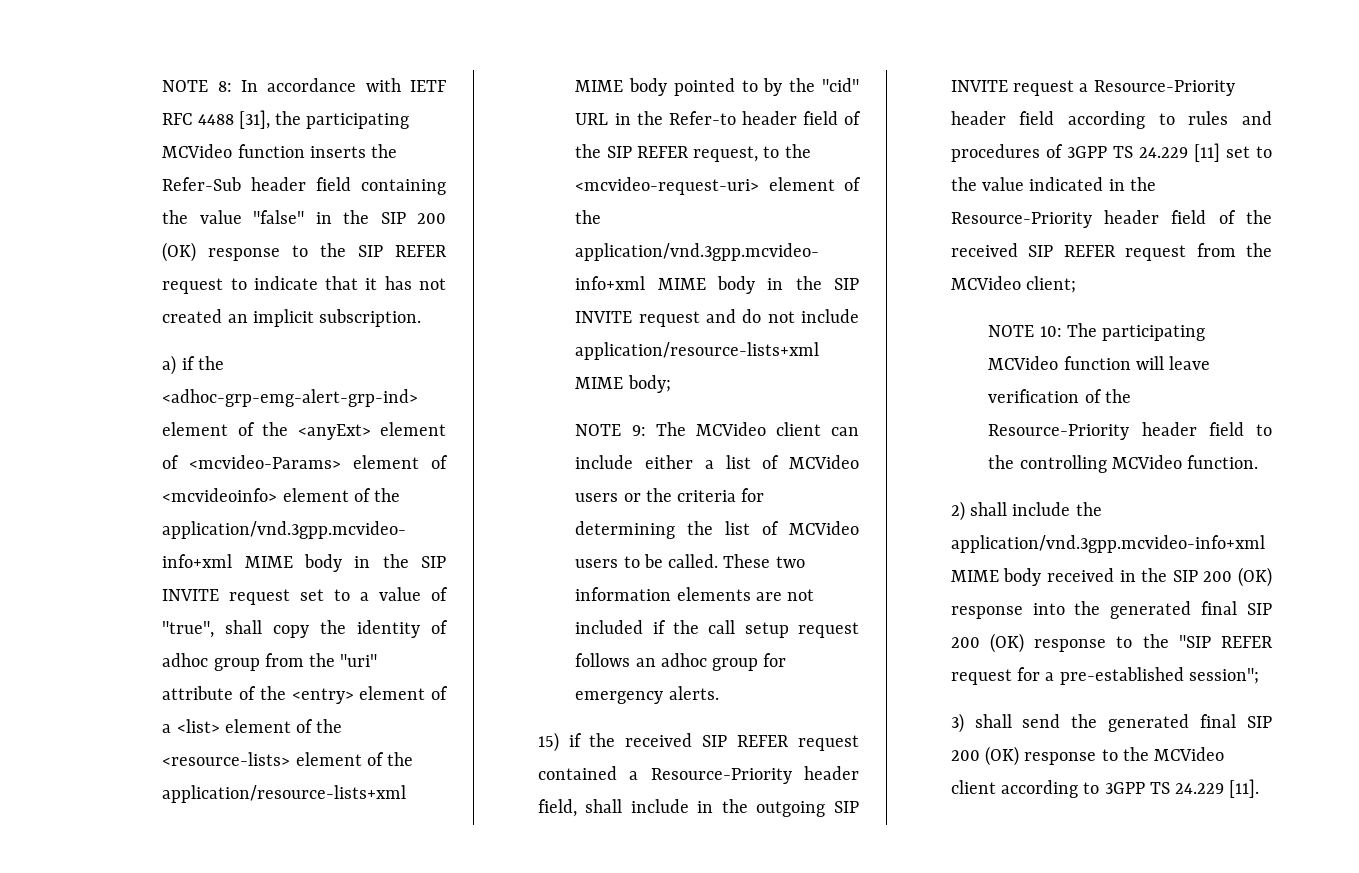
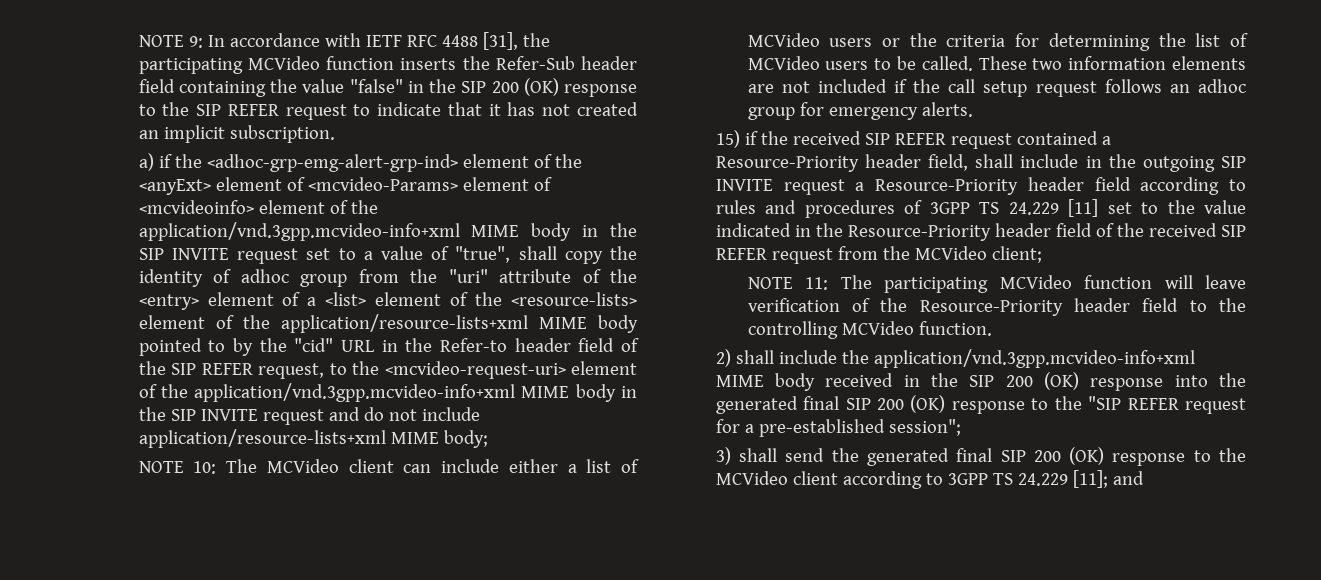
[162,80,232,92] NOTE 8: -> [138,35,203,48] NOTE 9:
[631,425,646,436] 9: -> [193,461,217,474] 10:
[1039,326,1062,337] 10: -> [805,277,829,290] 11:
[1229,779,1260,798] [11]. -> [1072,470,1144,488] [11]; and

